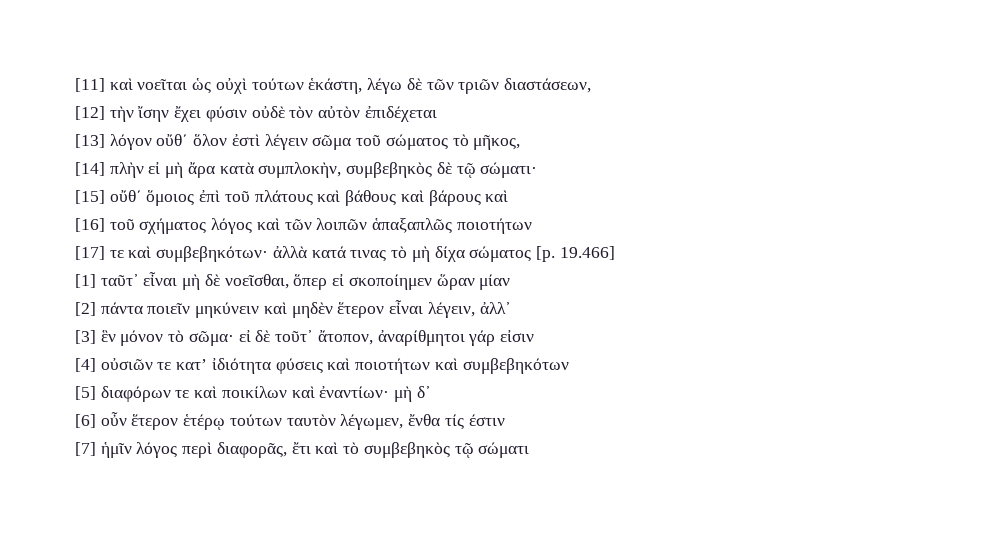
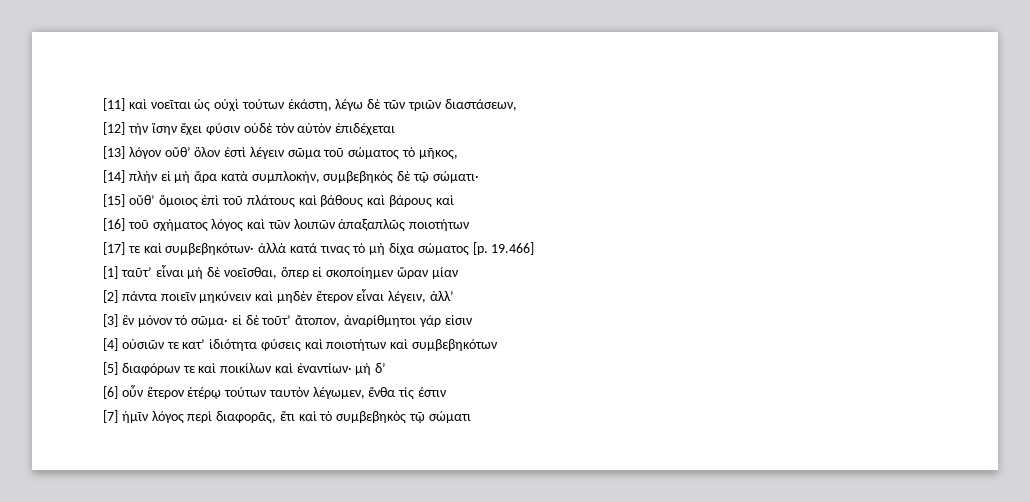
[156,134,189,146] οὔθ΄ -> [164,147,191,157] οὔθ’
[109,190,142,202] οὔθ΄ -> [128,195,155,205] οὔθ’
[100,274,139,286] ταῦτ᾽ -> [120,267,152,277] ταῦτ’
[479,302,511,314] ἀλλ᾽ -> [430,291,455,301] ἀλλ’
[275,330,314,342] τοῦτ᾽ -> [261,315,292,325] τοῦτ’
[416,386,431,398] δ᾽ -> [375,363,387,373] δ’

